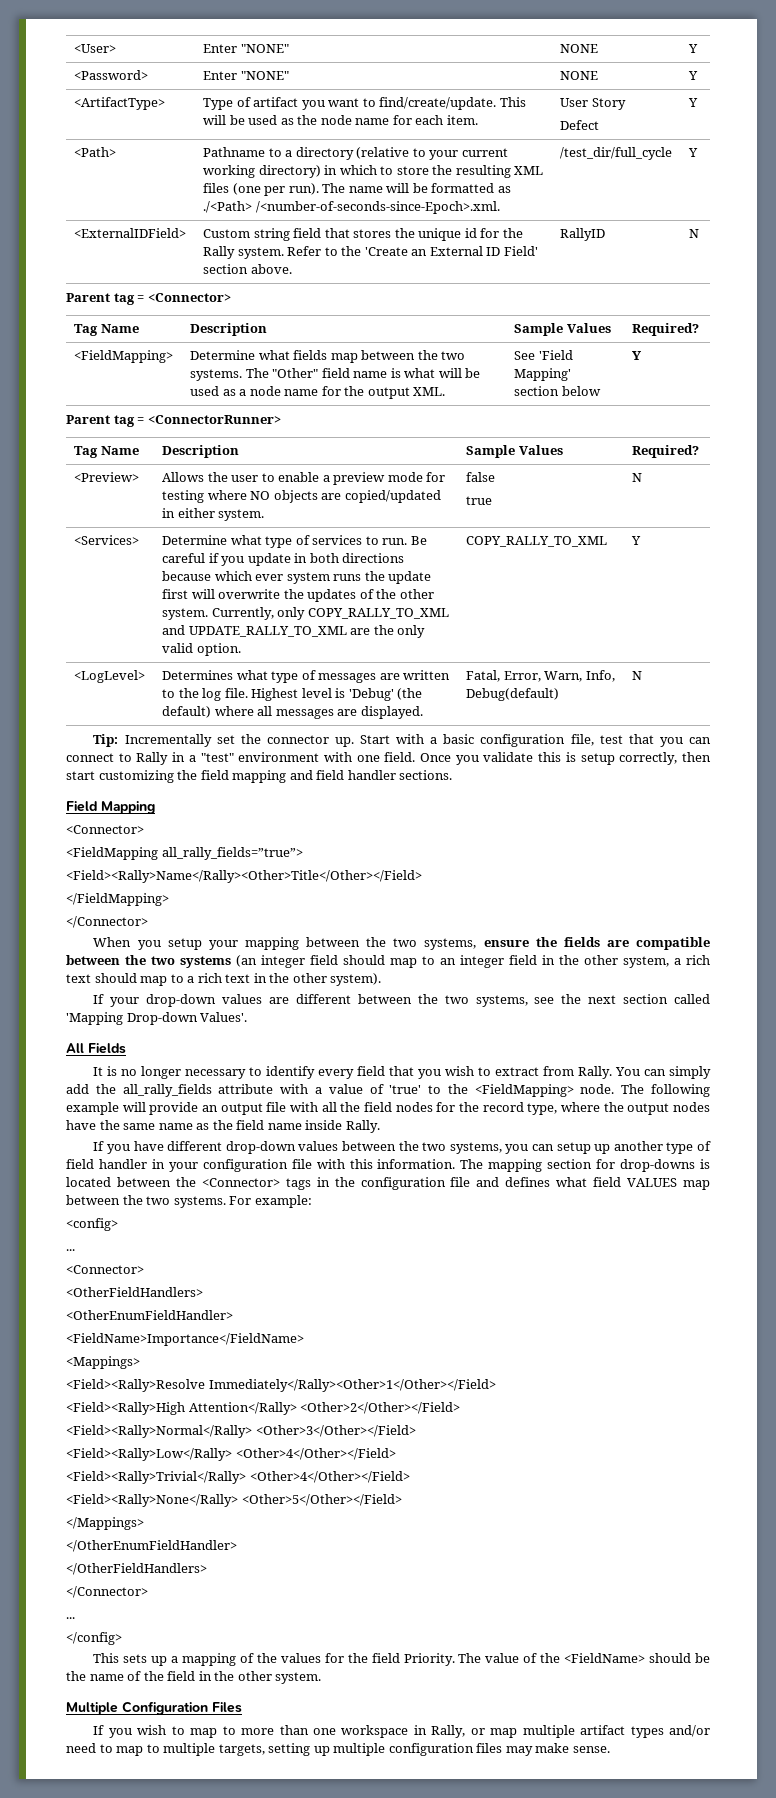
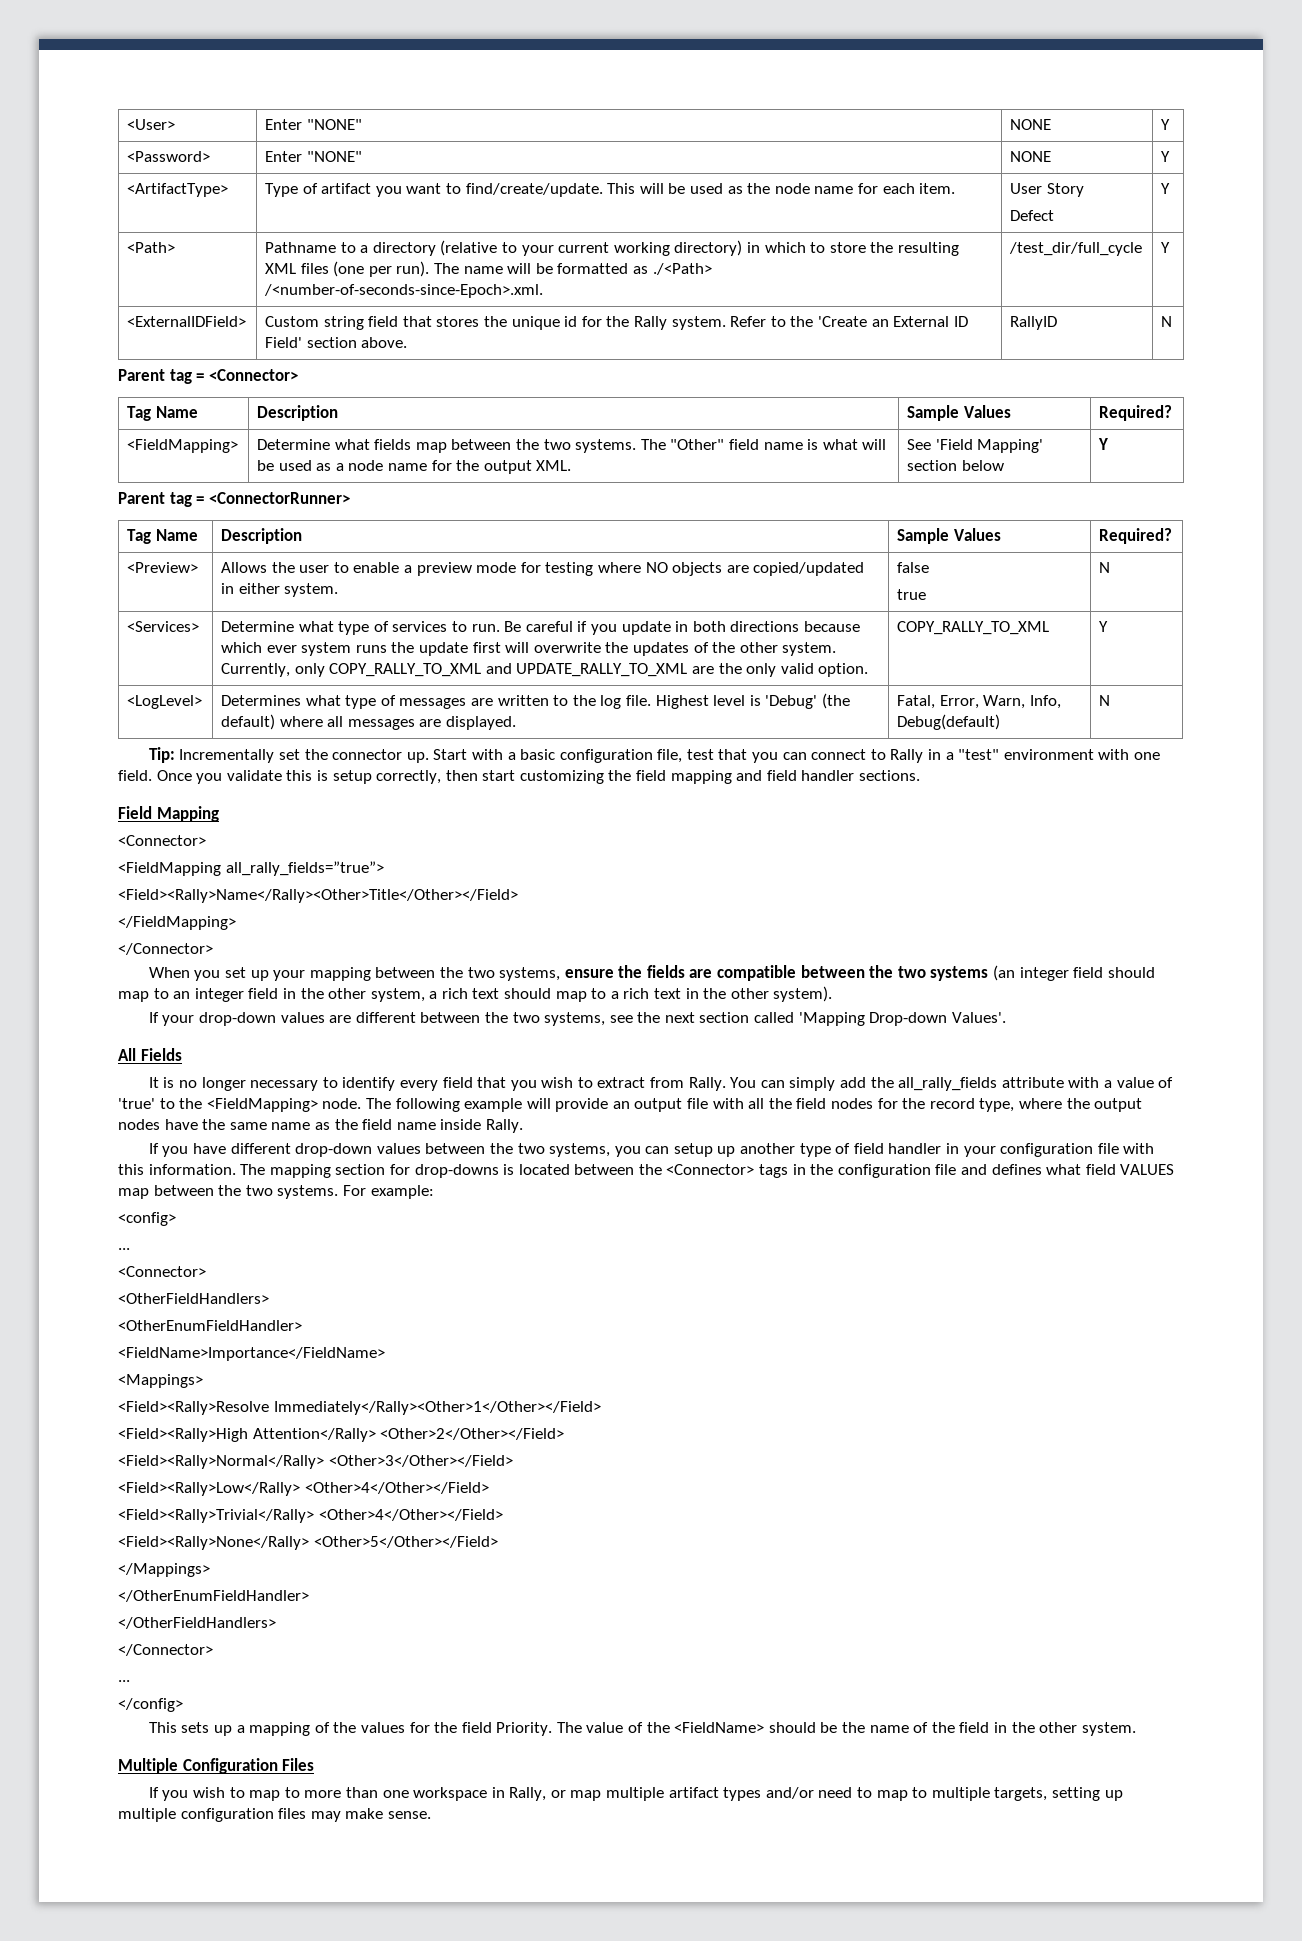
[167,938,202,950] setup -> [224,967,269,981] set up

